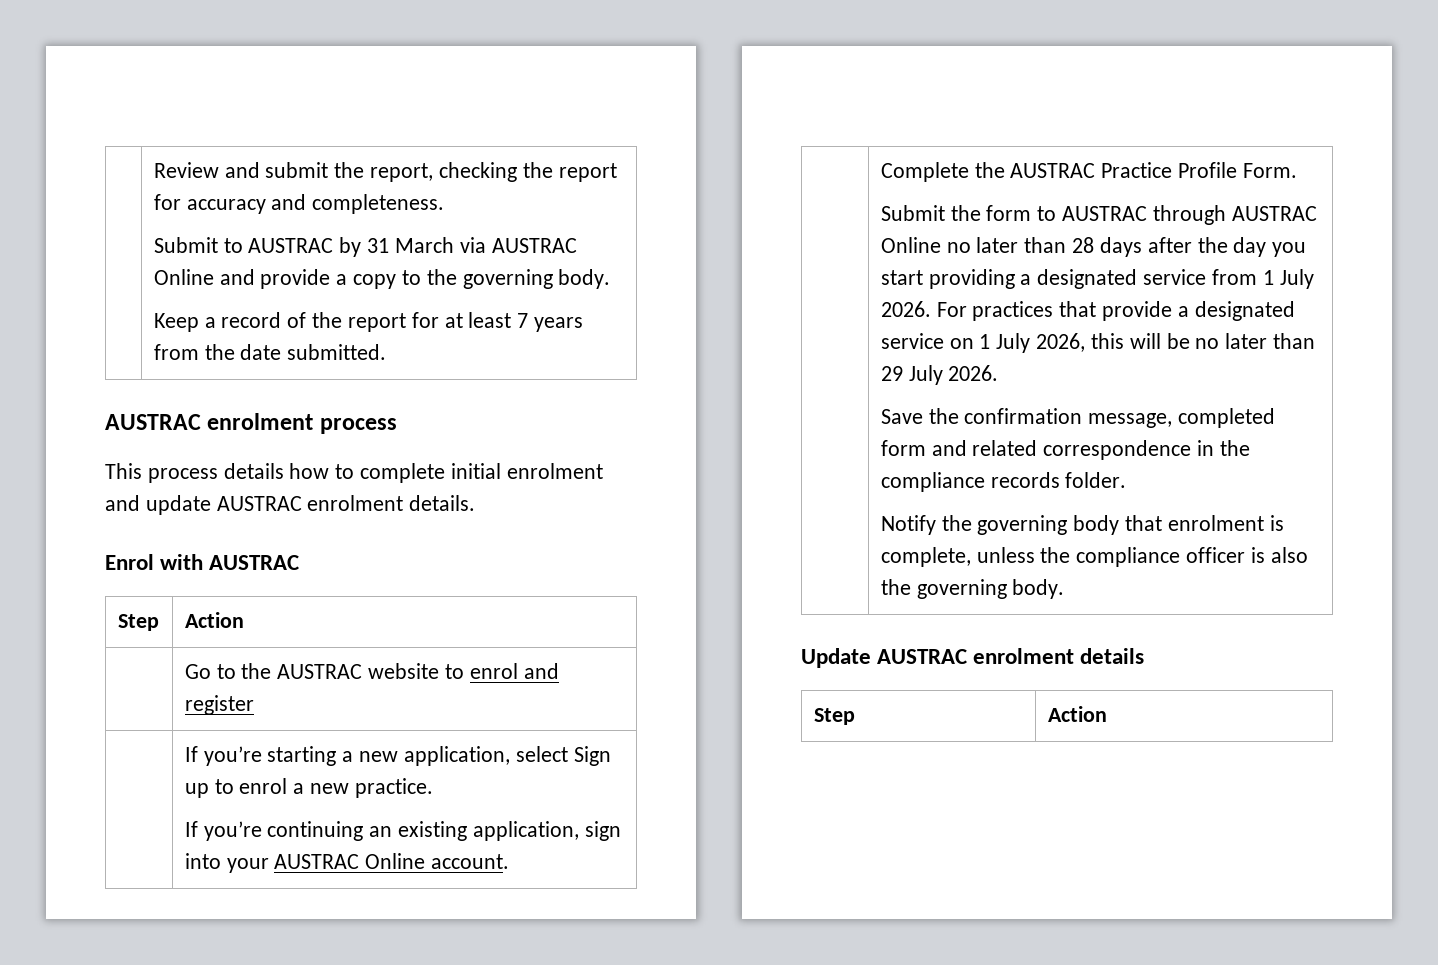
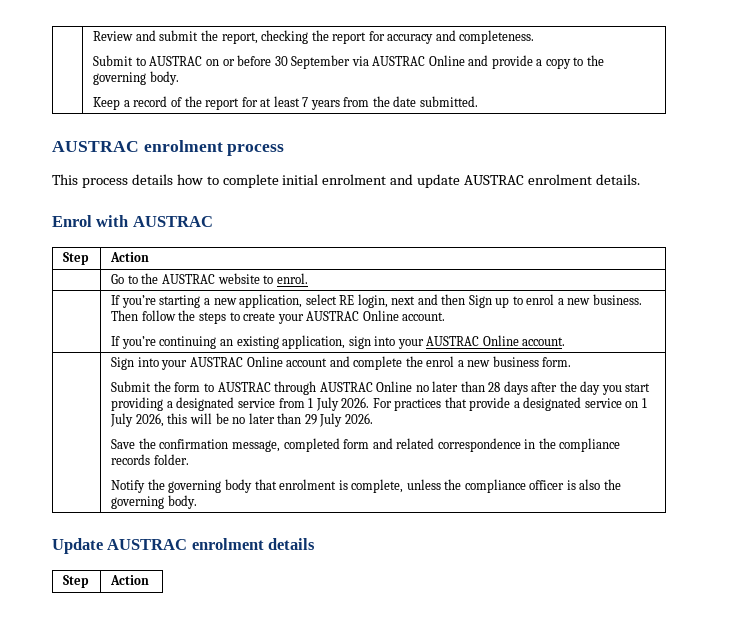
[339,237,454,257] by 31 March -> [205,55,351,69] on or before 30 September
[469,663,559,679] [184,695,254,715] enrol and register -> [276,273,308,284] enrol.
(568, 754) none -> [339,294,466,308] RE login, next and then
[354,778,433,798] practice. -> [592,294,642,305] [111,310,446,324] business. Then follow the steps to create your AUSTRAC Online account.
[880,162,1297,182] Complete the AUSTRAC Practice Profile Form. -> [111,356,572,370] Sign into your AUSTRAC Online account and complete the enrol a new business form.

